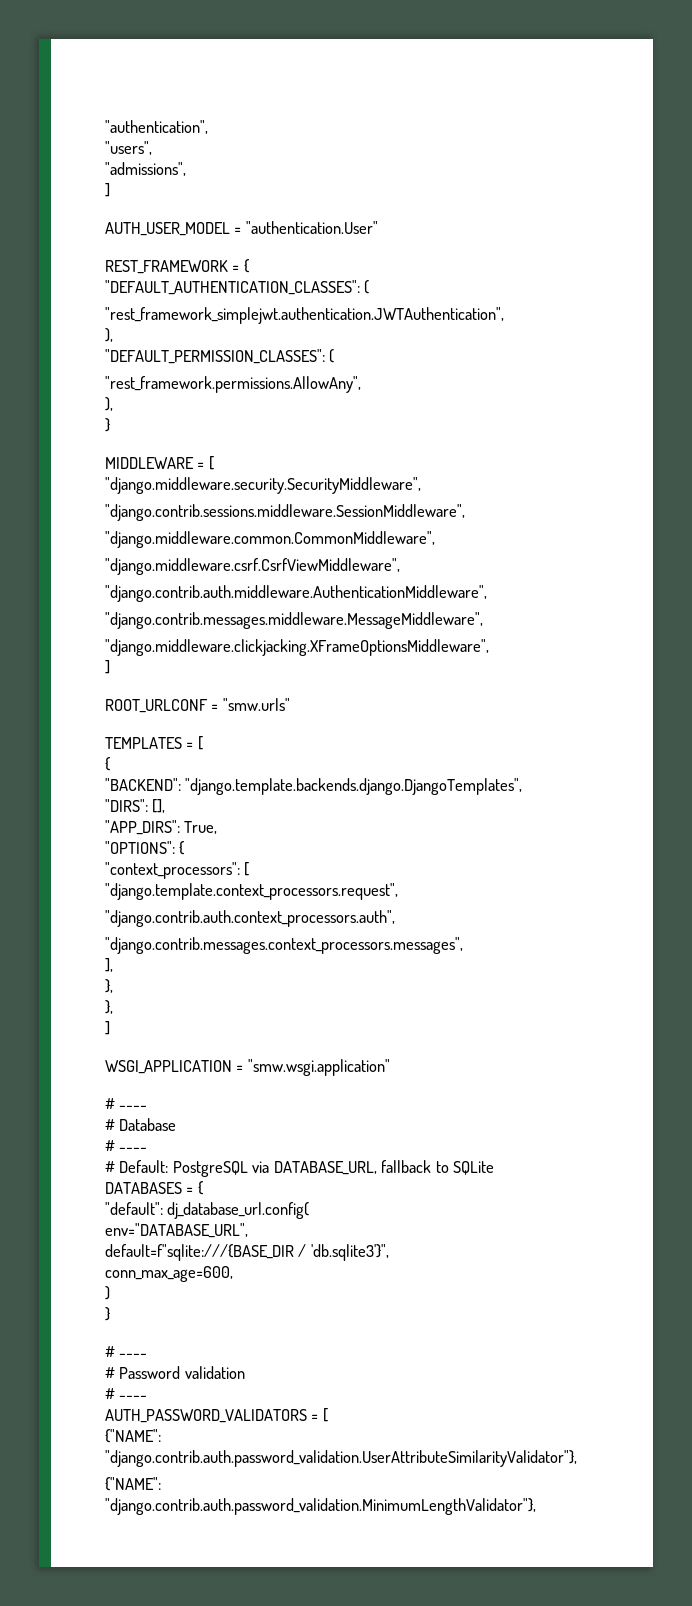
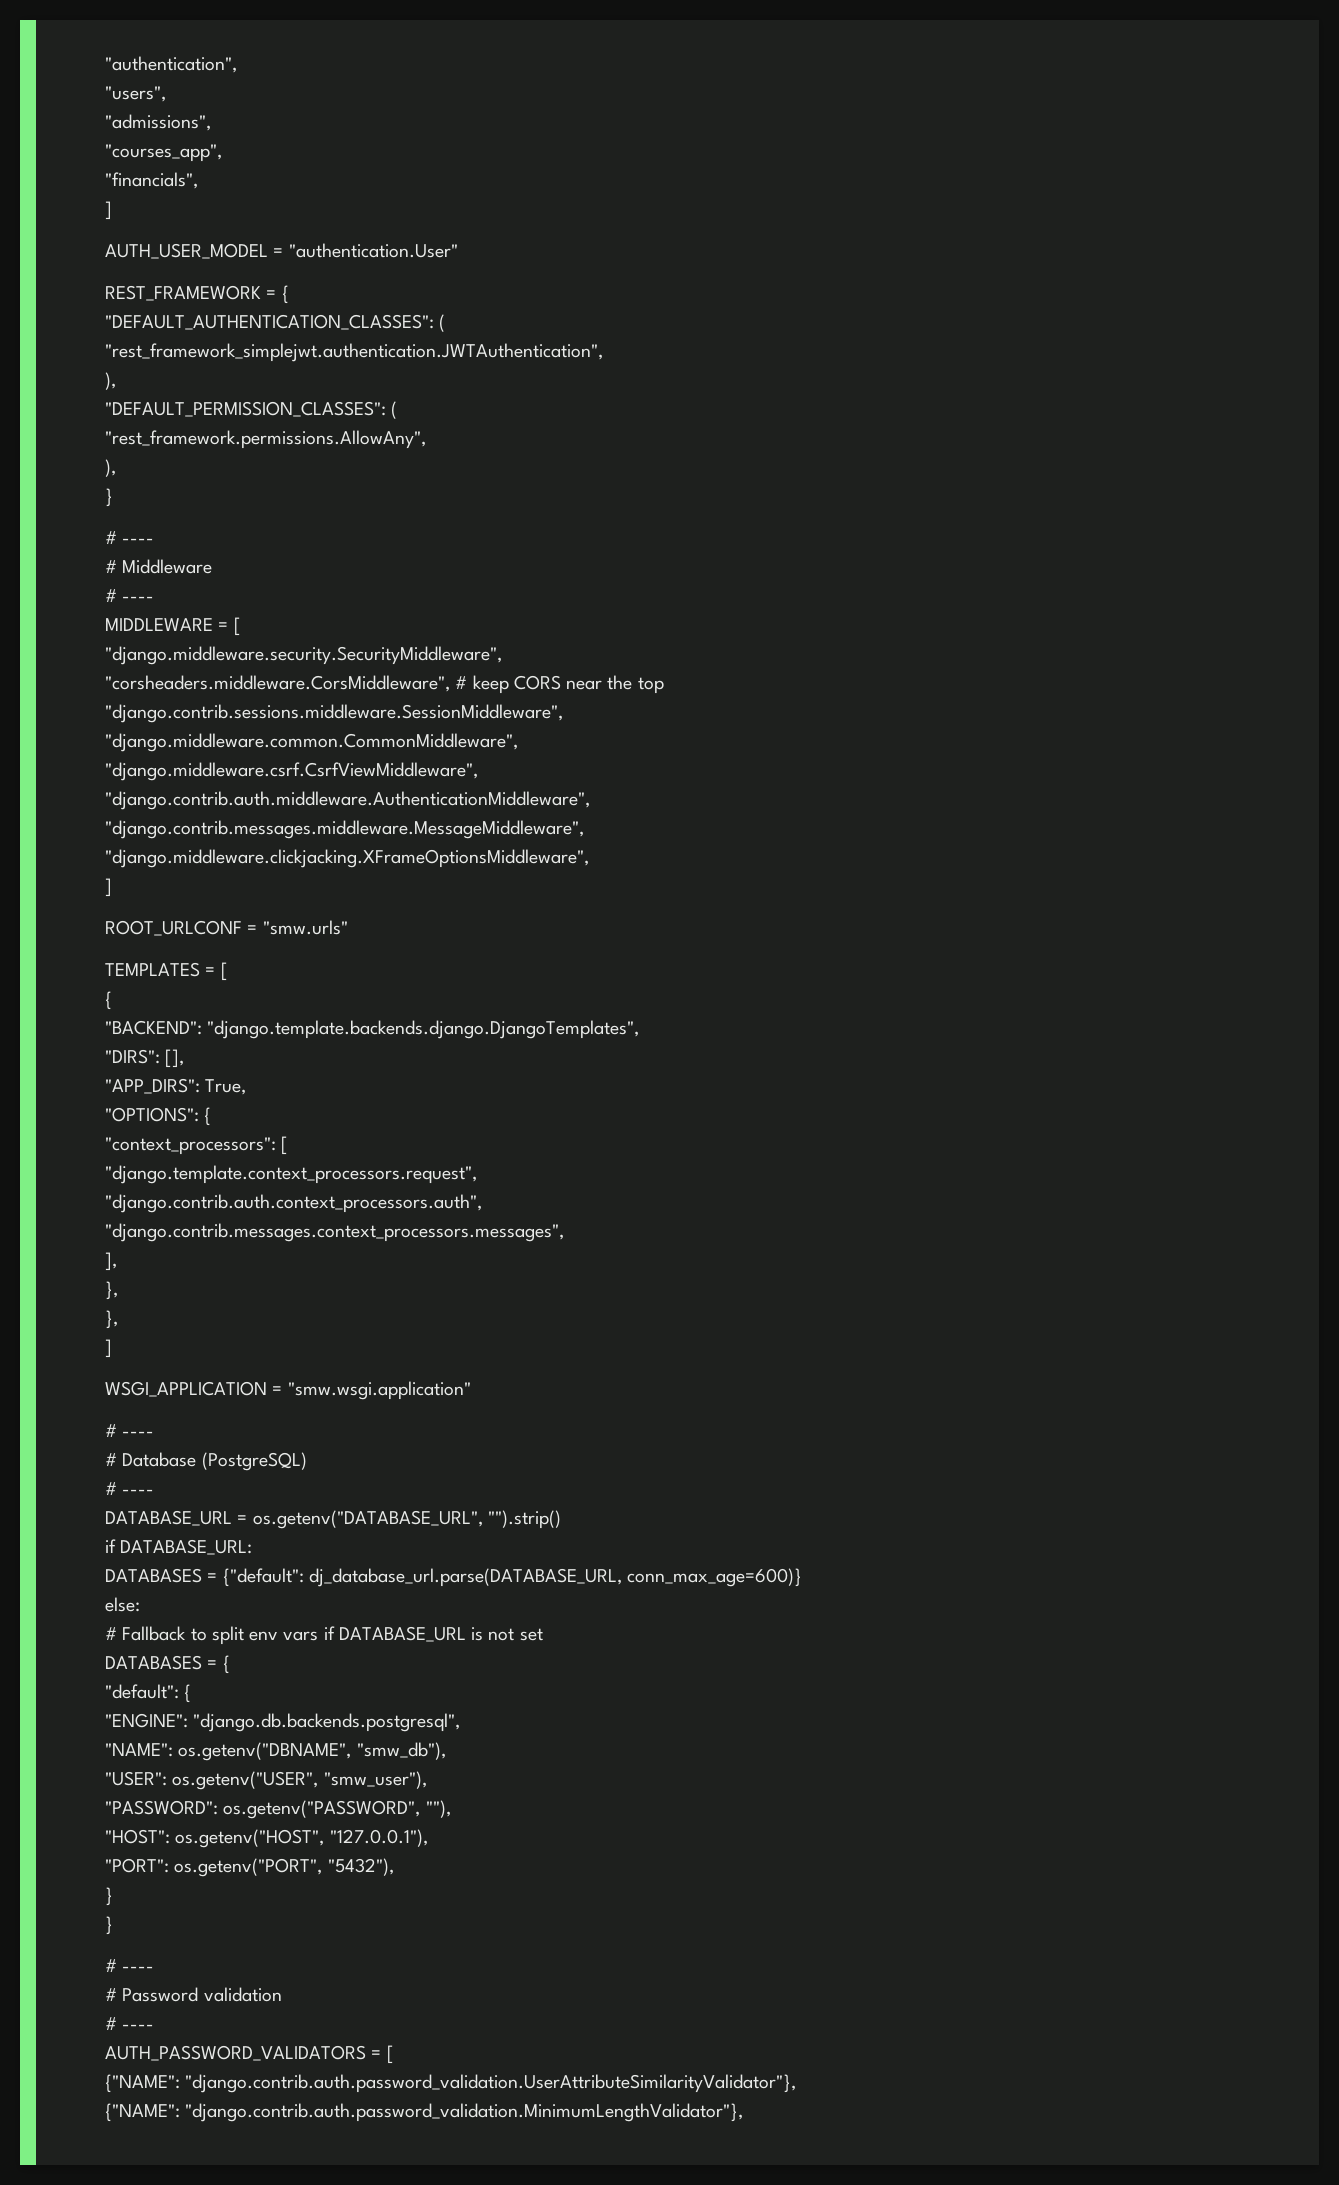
(186, 169) none -> [105,144,222,162] [105,172,198,189] // "courses_app", // "financials",
[105,456,214,470] [105,477,421,494] MIDDLEWARE = [ // "django.middleware.security.SecurityMiddleware", -> [105,531,155,544] [105,559,213,574] [105,589,155,602] [105,617,241,636] [105,646,502,665] [105,675,664,694] # ---- // # Middleware // # ---- // MIDDLEWARE = [ // "django.middleware.security.SecurityMiddleware", // "corsheaders.middleware.CorsMiddleware", # keep CORS near the top
[105,1140,148,1152] [105,1160,495,1177] [105,1181,204,1195] [105,1202,310,1219] [105,1223,248,1238] [105,1244,389,1261] [105,1266,233,1282] [105,1286,110,1300] // # ---- // # Default: PostgreSQL via DATABASE_URL, fallback to SQLite // DATABASES = { // "default": dj_database_url.config( // env="DATABASE_URL", // default=f"sqlite:///{BASE_DIR / 'db.sqlite3'}", // conn_max_age=600, // ) -> [201,1452,307,1471] [105,1482,155,1495] [105,1510,561,1529] [105,1539,253,1555] [105,1568,803,1587] [105,1597,140,1612] [105,1626,543,1645] [105,1655,230,1674] [105,1684,192,1703] [105,1713,461,1732] [105,1742,446,1761] [105,1771,427,1790] [105,1800,451,1819] [105,1829,428,1848] [105,1858,394,1877] [105,1887,113,1906] (PostgreSQL) // # ---- // DATABASE_URL = os.getenv("DATABASE_URL", "").strip() // if DATABASE_URL: // DATABASES = {"default": dj_database_url.parse(DATABASE_URL, conn_max_age=600)} // else: // # Fallback to split env vars if DATABASE_URL is not set // DATABASES = { // "default": { // "ENGINE": "django.db.backends.postgresql", // "NAME": os.getenv("DBNAME", "smw_db"), // "USER": os.getenv("USER", "smw_user"), // "PASSWORD": os.getenv("PASSWORD", ""), // "HOST": os.getenv("HOST", "127.0.0.1"), // "PORT": os.getenv("PORT", "5432"), // }

